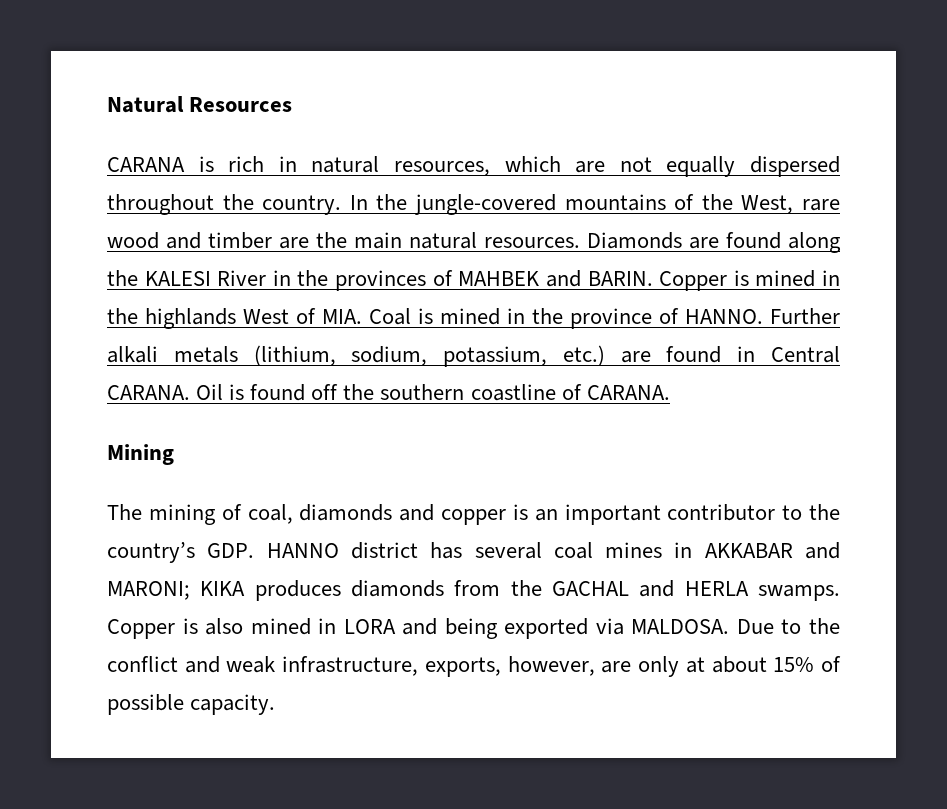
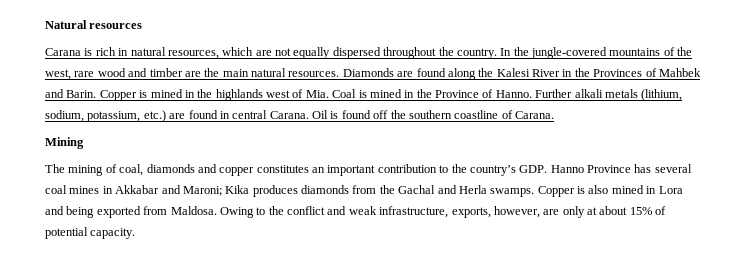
[189,97,293,112] [107,157,185,172] Resources // CARANA -> [89,23,143,29] [45,48,81,56] resources // Carana
[741,195,794,214] West, -> [45,69,71,80] west,
[144,271,211,286] KALESI -> [496,68,530,77] Kalesi
[335,270,653,291] provinces of MAHBEK and BARIN. -> [593,68,701,77] [45,89,97,98] Provinces of Mahbek and Barin.
[243,308,362,324] West of MIA. -> [266,89,329,98] west of Mia.
[570,308,763,329] province of HANNO. -> [435,89,532,98] Province of Hanno.
[771,346,840,363] [107,385,190,400] Central CARANA. -> [232,110,309,119] central Carana.
[586,385,670,400] CARANA. -> [515,111,554,119] Carana.
[512,504,528,520] is -> [256,165,309,173] constitutes
[667,504,776,521] contributor -> [377,164,437,173] contribution
[266,542,418,559] HANNO district -> [550,165,631,173] Hanno Province
[704,542,840,559] [107,581,246,600] AKKABAR and MARONI; KIKA -> [115,185,250,196] Akkabar and Maroni; Kika
[551,580,749,597] GACHAL and HERLA -> [398,185,487,194] Gachal and Herla
[343,619,396,634] LORA -> [658,186,683,194] Lora
[595,618,774,635] via MALDOSA. Due -> [143,206,254,218] from Maldosa. Owing
[107,694,184,715] possible -> [45,227,88,239] potential

